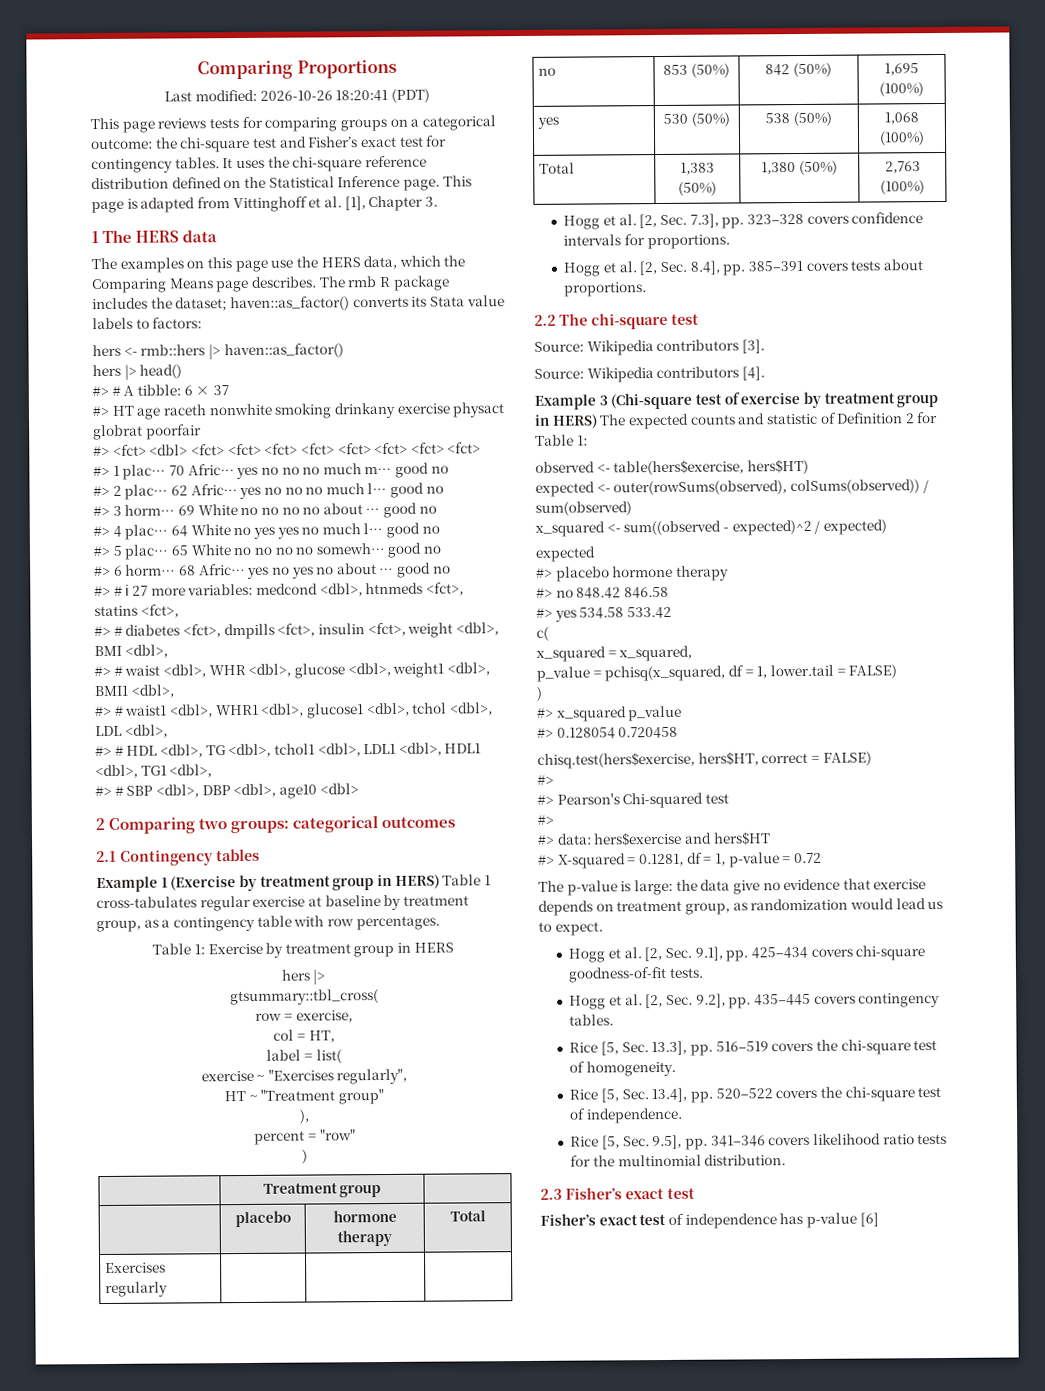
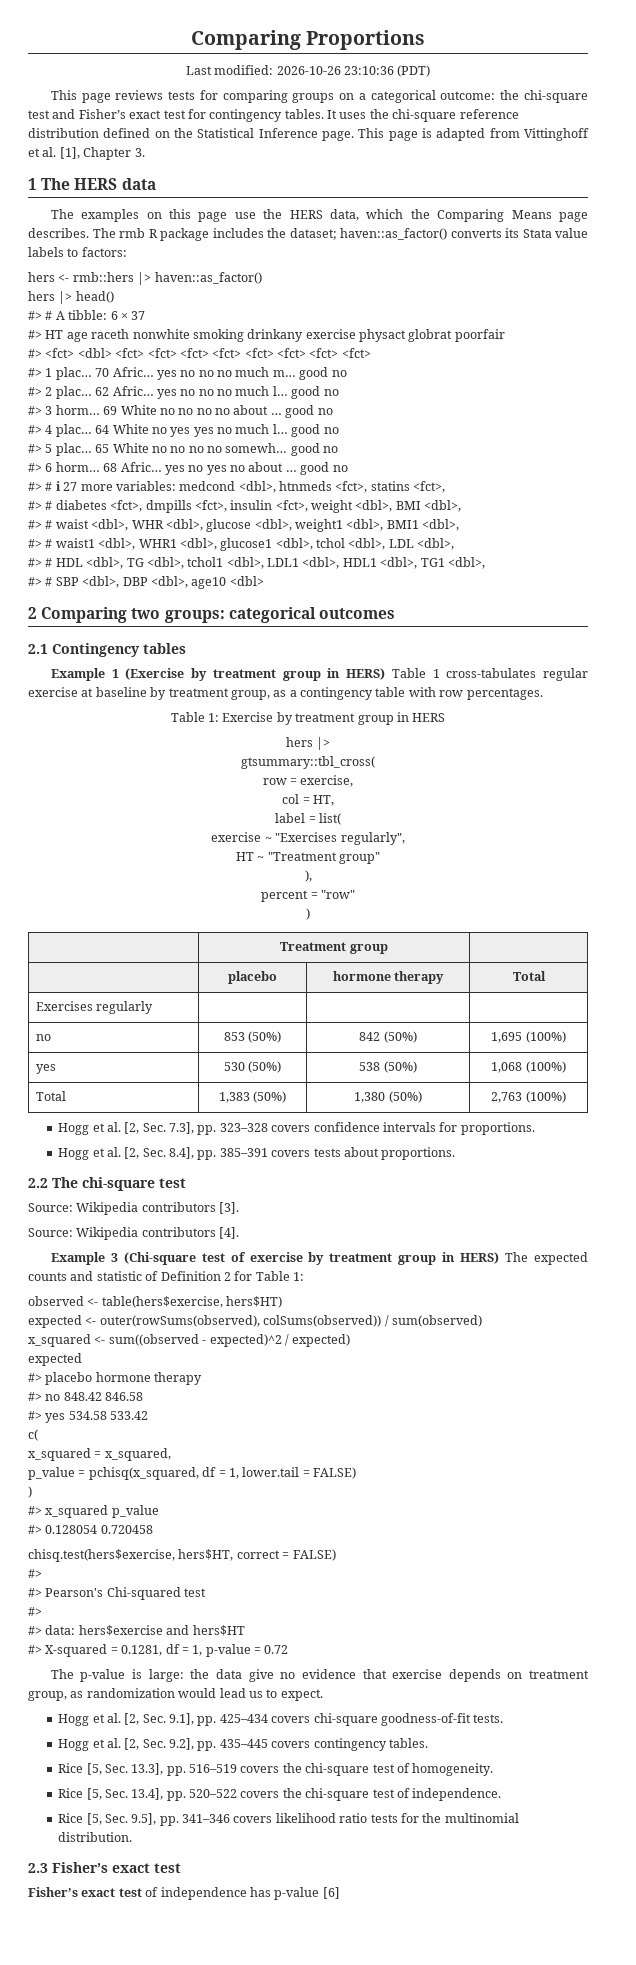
[335,89,389,102] 18:20:41 -> [343,66,394,75] 23:10:36

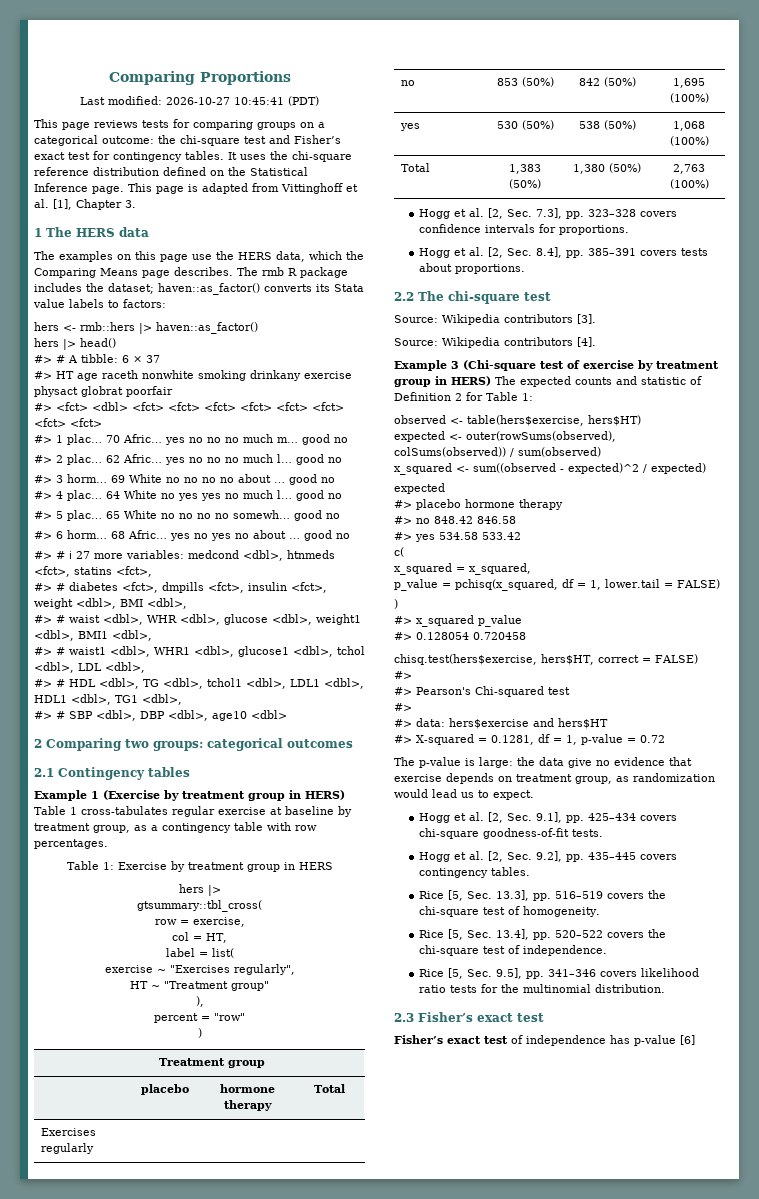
[276,66,394,75] 2026-10-26 23:10:36 -> [166,97,284,105] 2026-10-27 10:45:41

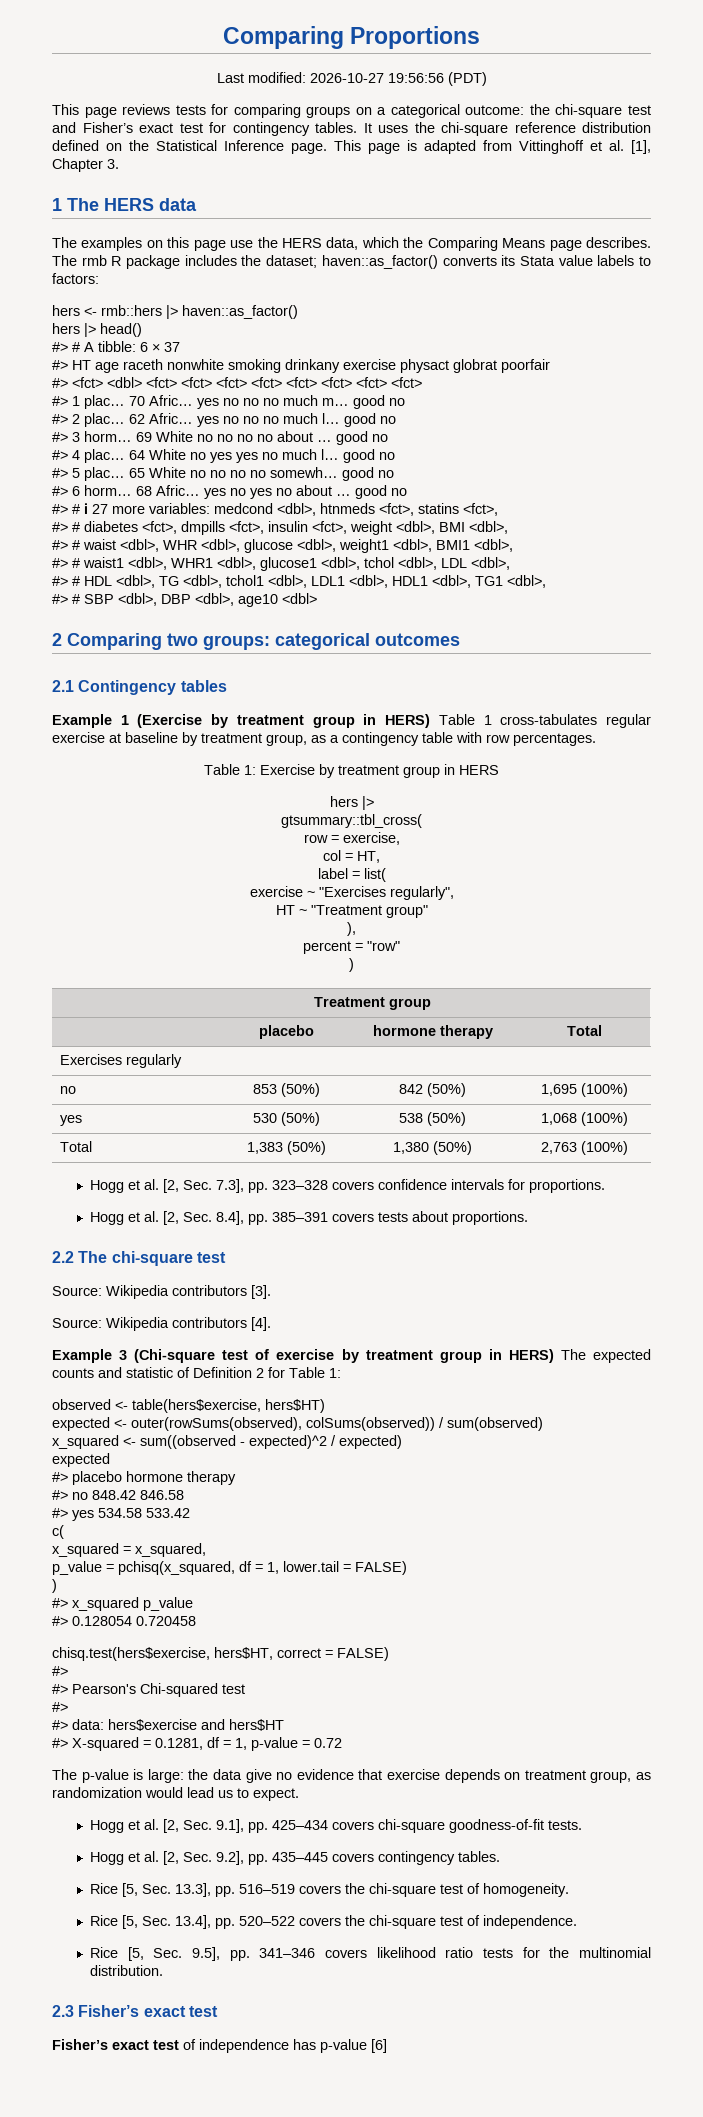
[234,97,284,105] 10:45:41 -> [387,73,444,83] 19:56:56

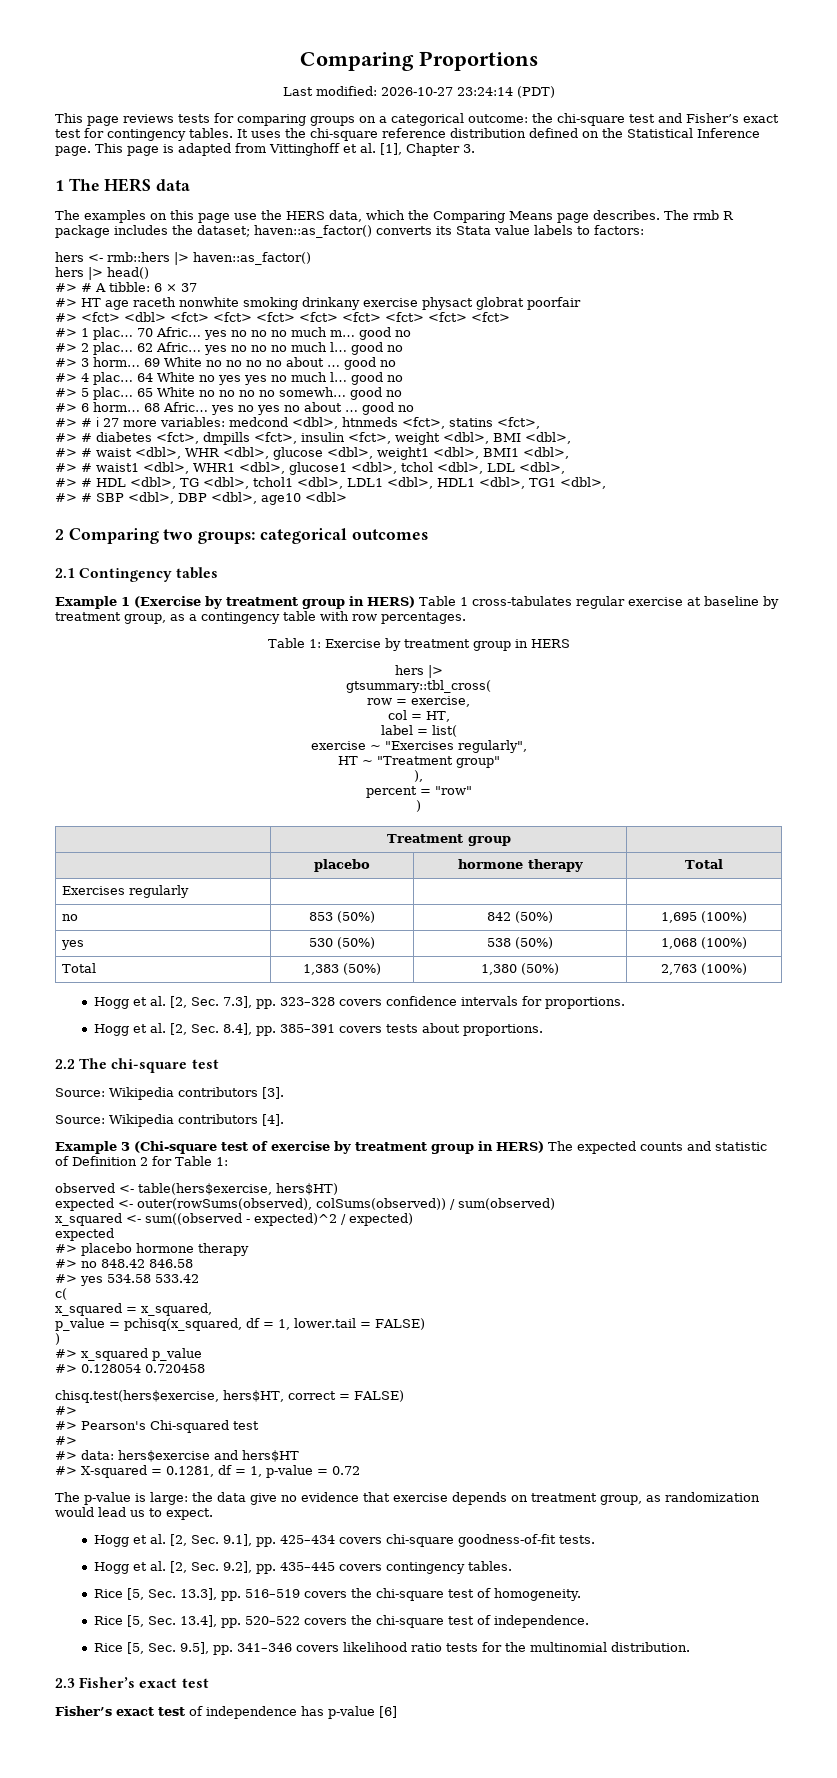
[387,73,444,83] 19:56:56 -> [456,87,513,96] 23:24:14

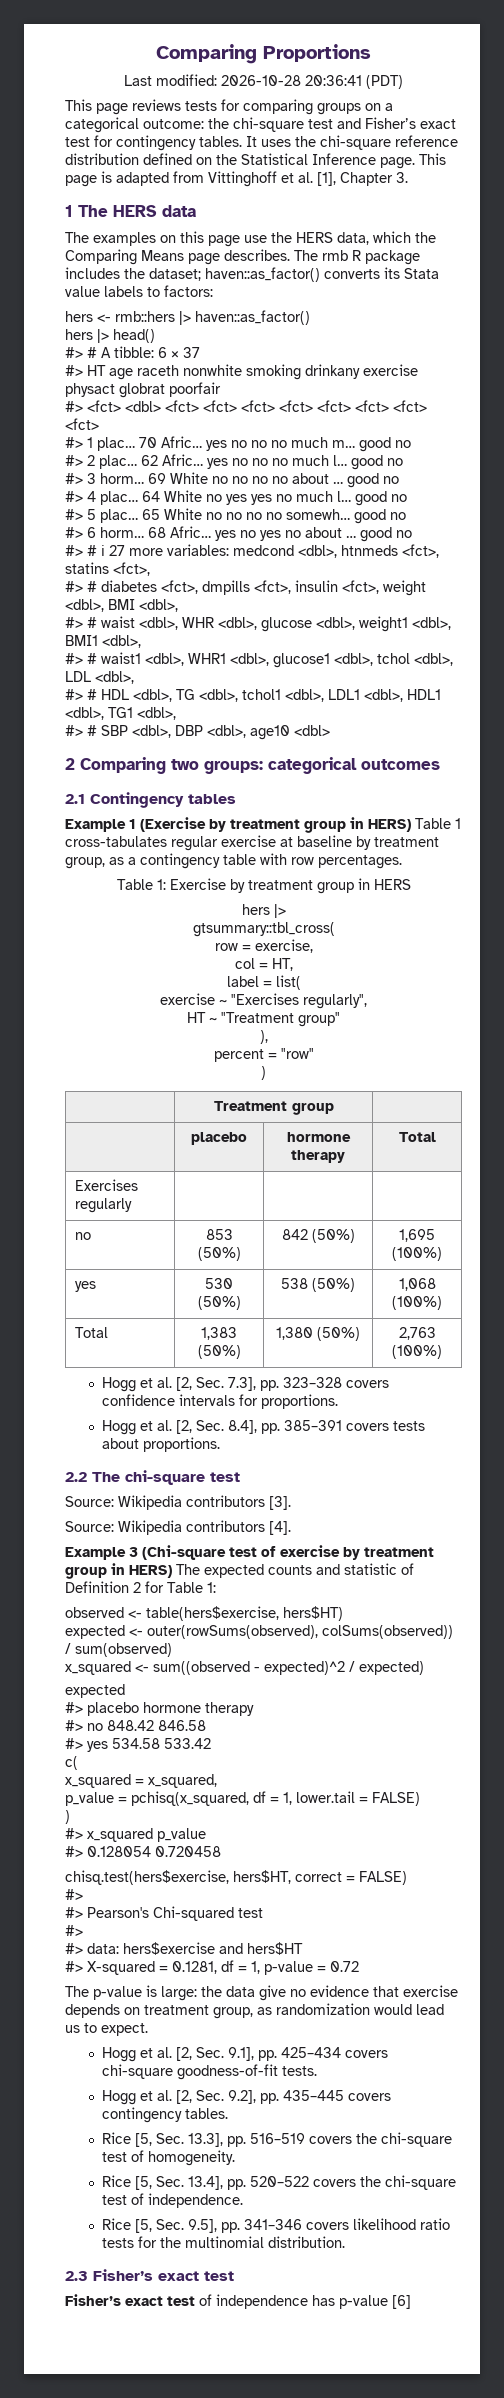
[380,87,513,96] 2026-10-27 23:24:14 -> [221,75,362,86] 2026-10-28 20:36:41

